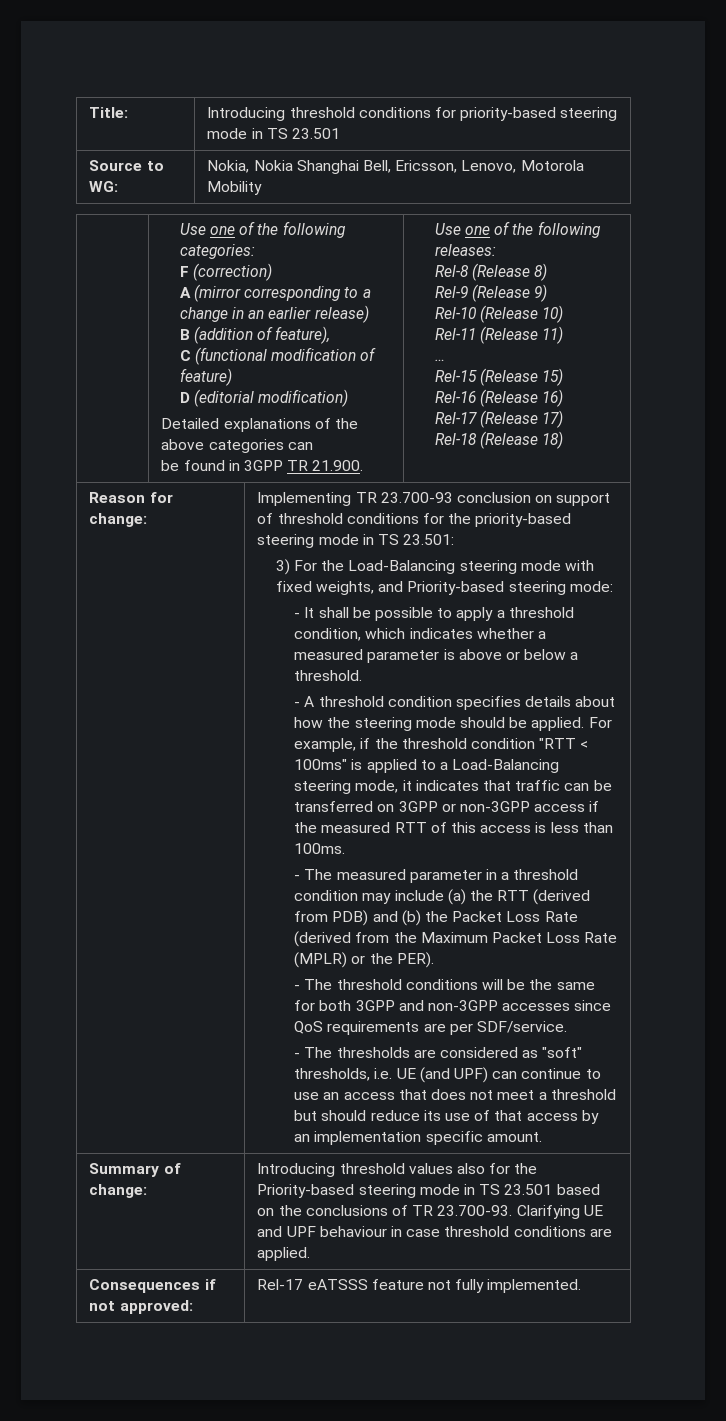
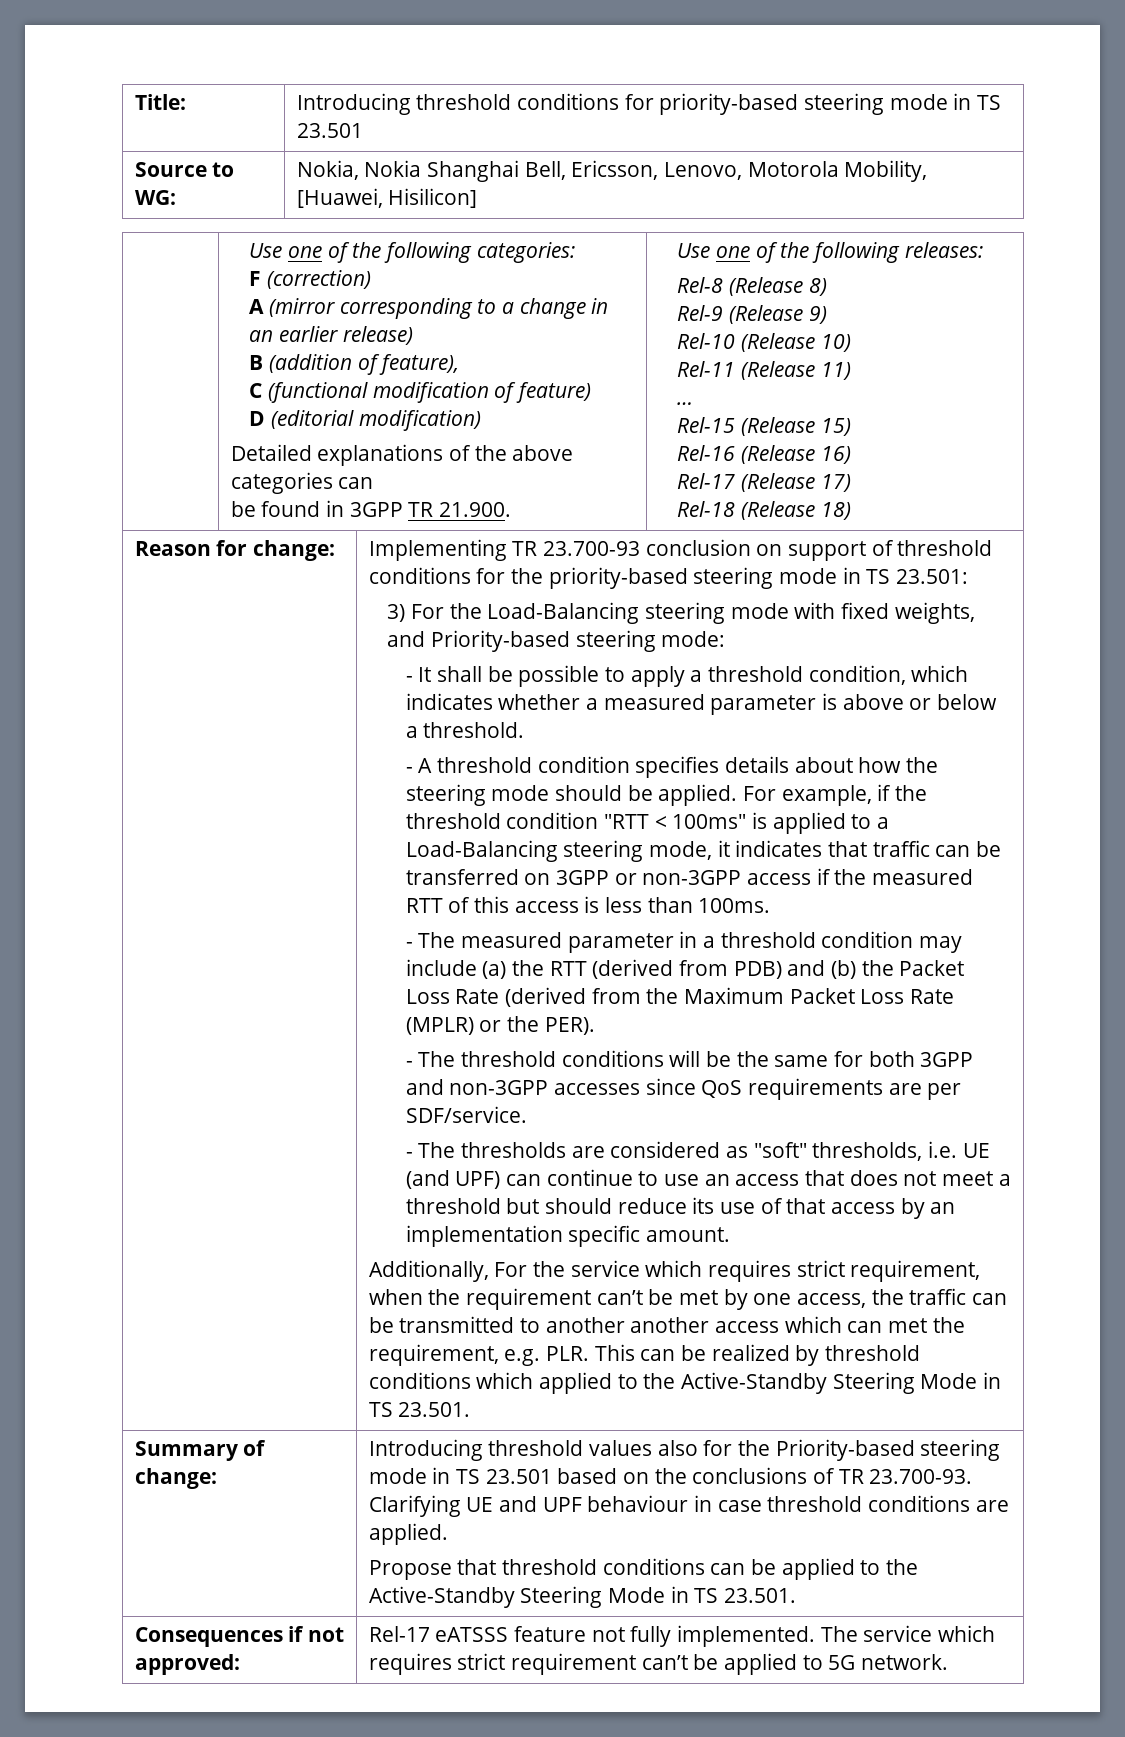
[207,181,263,195] Mobility -> [844,160,928,182] [296,188,478,208] Mobility, [Huawei, Hisilicon]
(542, 1137) none -> [368,1260,981,1282] [368,1288,1008,1310] [368,1316,965,1333] [368,1344,921,1366] [368,1372,1002,1394] [368,1402,471,1417] // Additionally, For the service which requires strict requirement, when the requirement can’t be met by one access, the traffic can be transmitted to another another access which can met the requirement, e.g. PLR. This can be realized by threshold conditions which applied to the Active-Standby Steering Mode in TS 23.501.
(311, 1254) none -> [368,1558,919,1580] [368,1586,797,1608] // Propose that threshold conditions can be applied to the Active-Standby Steering Mode in TS 23.501.
(582, 1286) none -> [820,1625,996,1642] [368,1653,949,1675] The service which requires strict requirement can’t be applied to 5G network.

